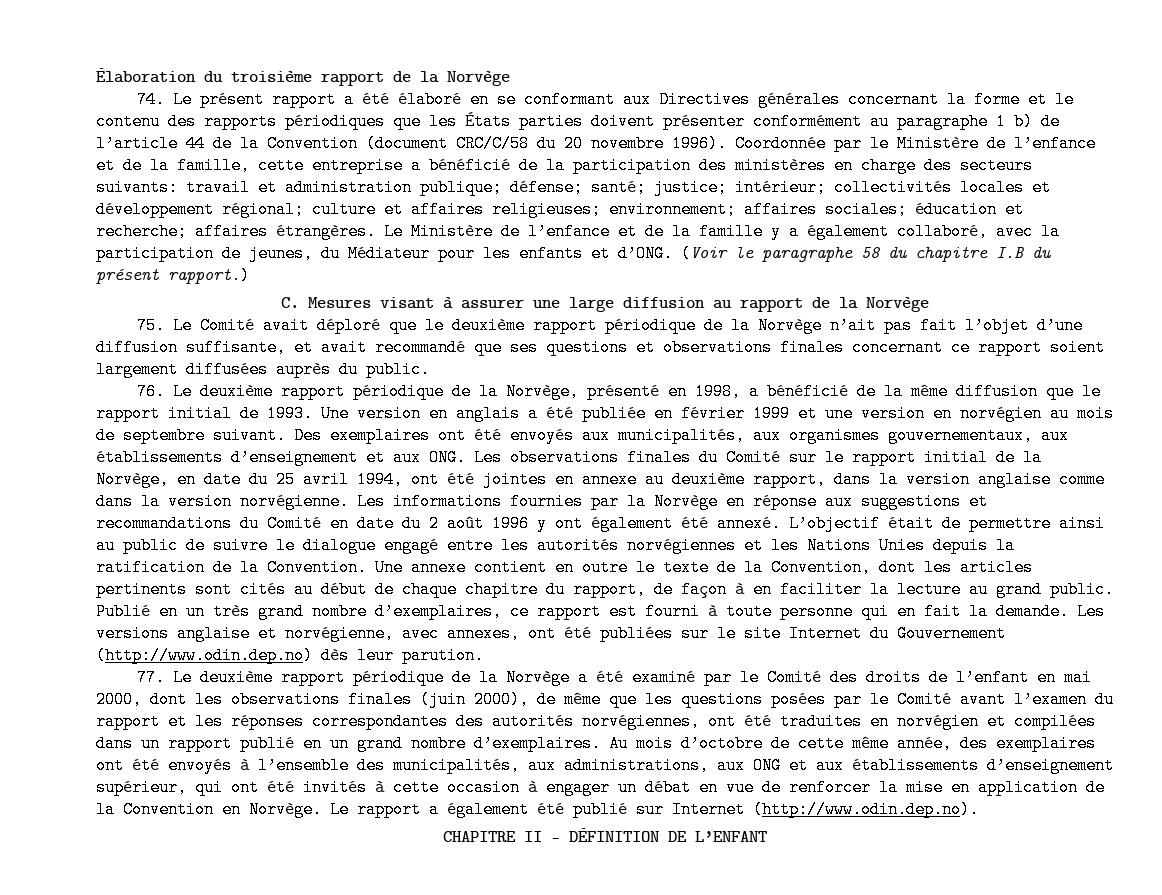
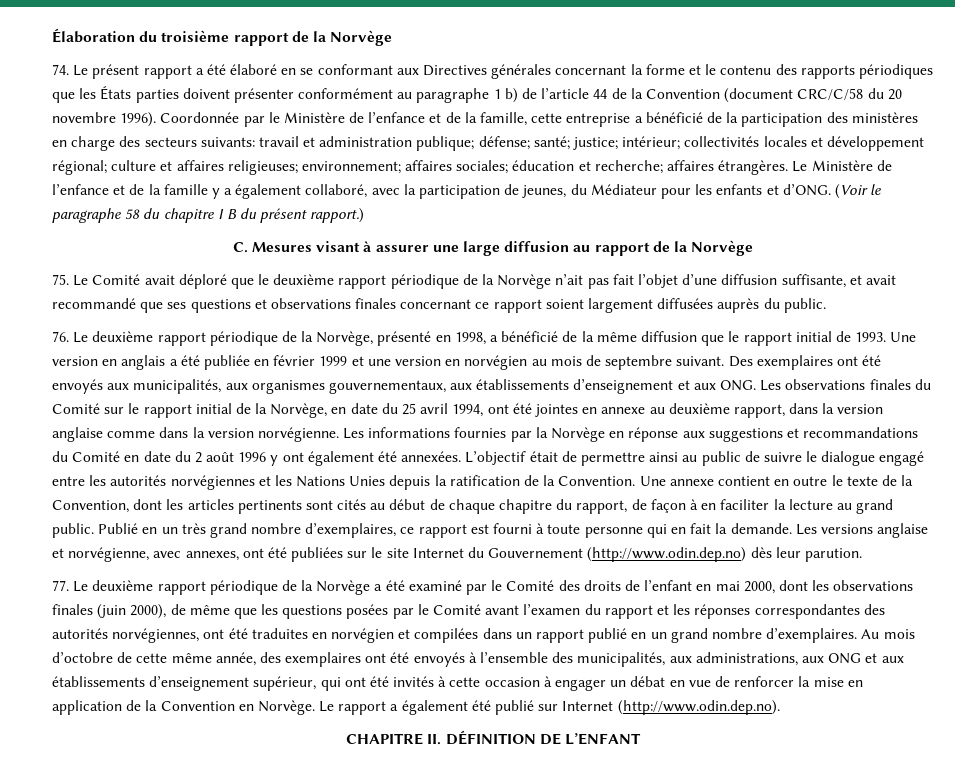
[996,247,1024,258] I.B -> [217,209,237,219] I B
[717,515,781,532] annexé. -> [401,451,462,462] annexées.
[524,831,560,842] II - -> [427,734,442,745] II.

